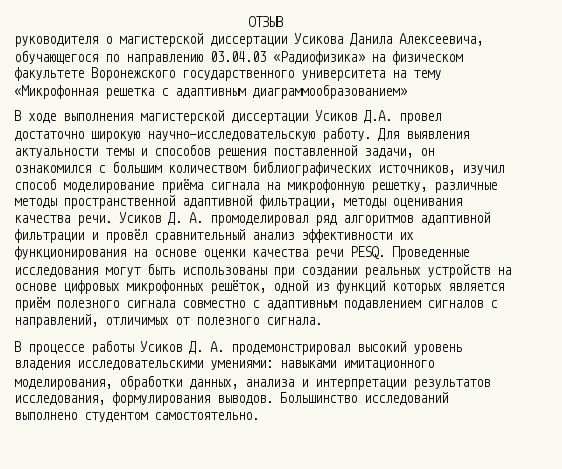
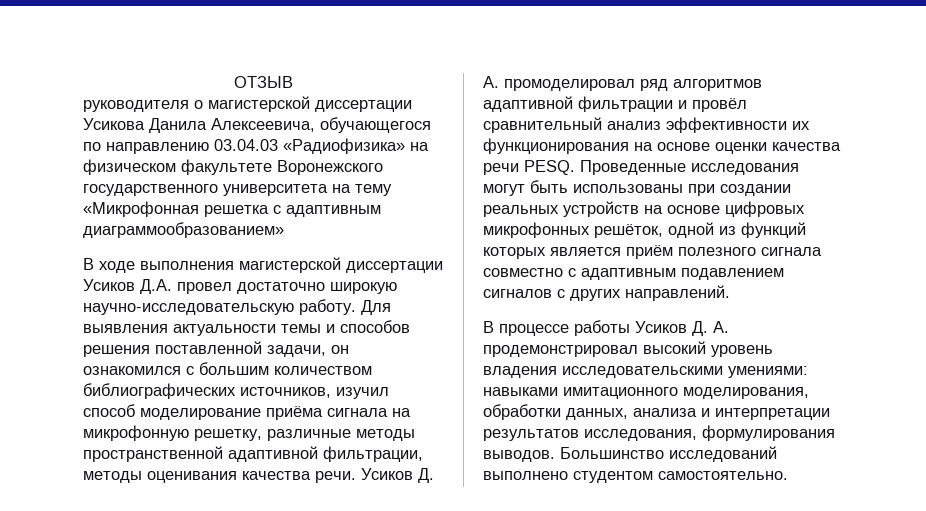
[14,314,322,328] направлений, отличимых от полезного сигнала. -> [570,285,730,301] других направлений.

